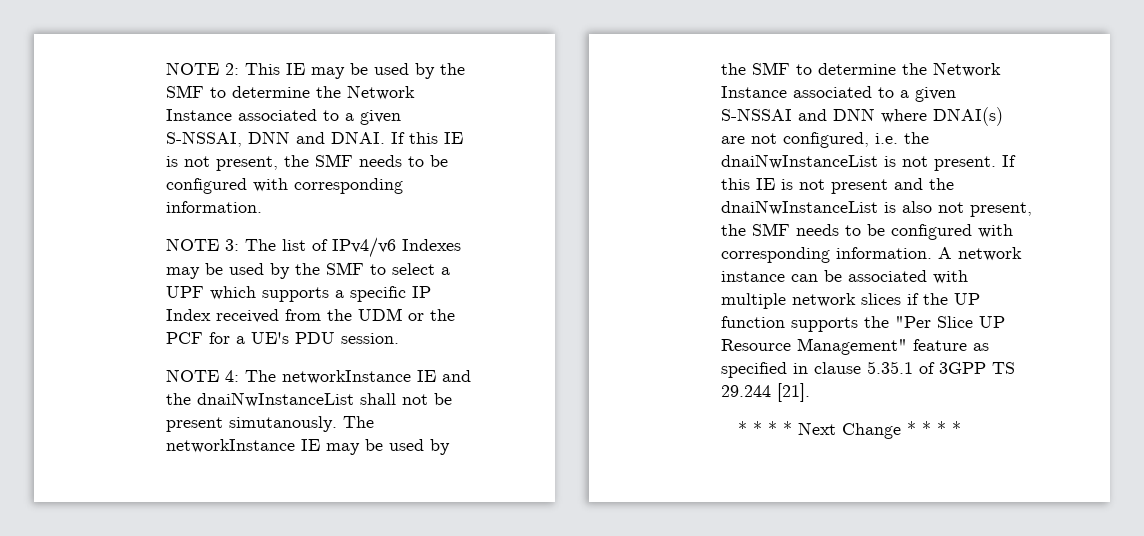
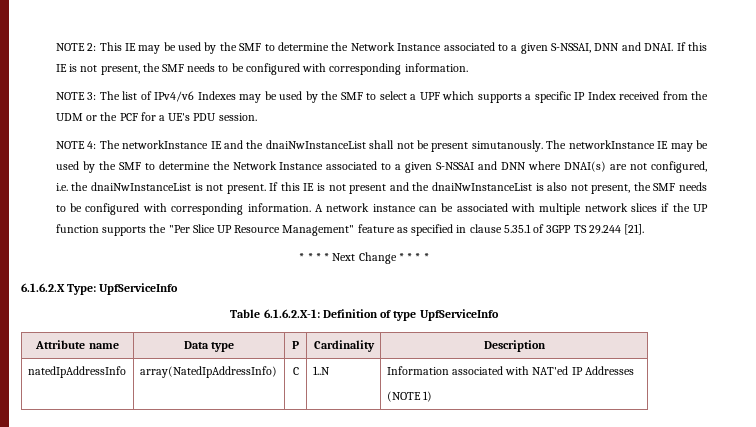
(961, 428) none -> [21,283,179,295] [230,309,499,321] [35,340,119,349] [183,341,235,352] [292,341,299,349] [313,340,375,352] [483,340,546,352] [27,366,126,378] [139,366,277,378] [292,367,299,375] [312,366,330,375] [386,366,634,375] [386,391,432,402] // 6.1.6.2.X Type: UpfServiceInfo // Table 6.1.6.2.X-1: Definition of type UpfServiceInfo // Attribute name | Data type | P | Cardinality | Description // natedIpAddressInfo | array(NatedIpAddressInfo) | C | 1..N | Information associated with NAT'ed IP Addresses // (NOTE 1)

